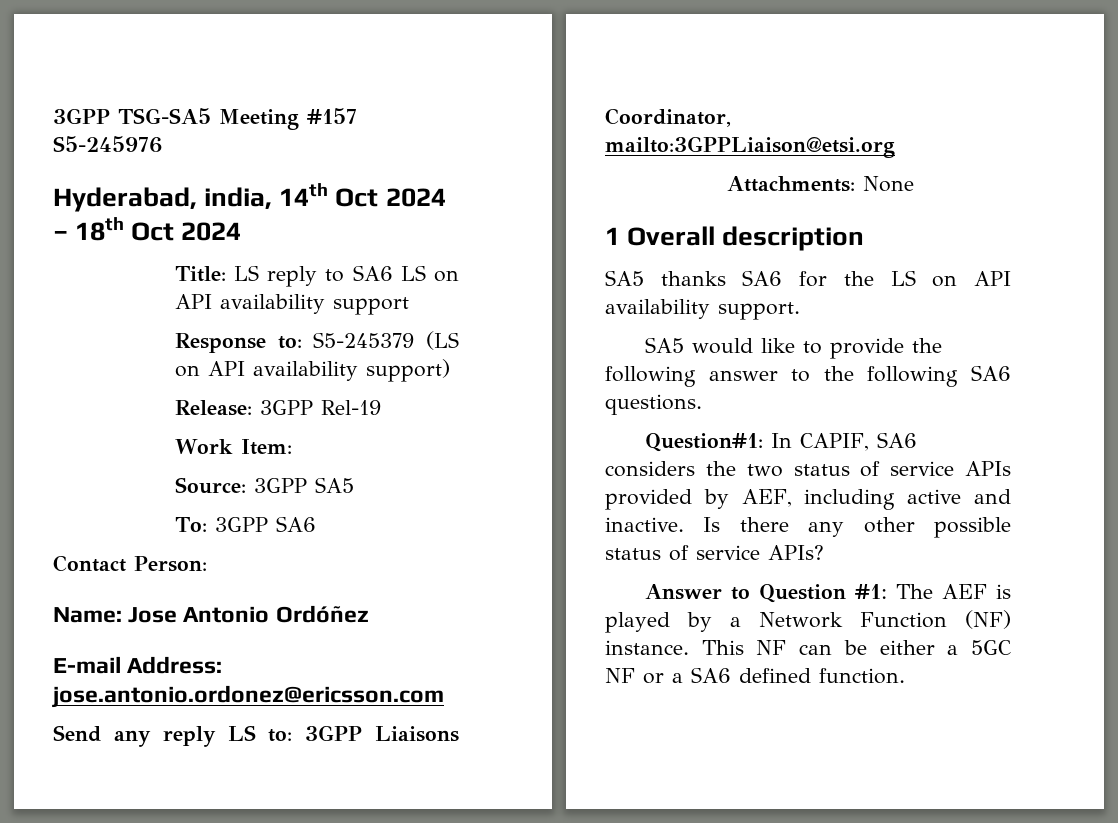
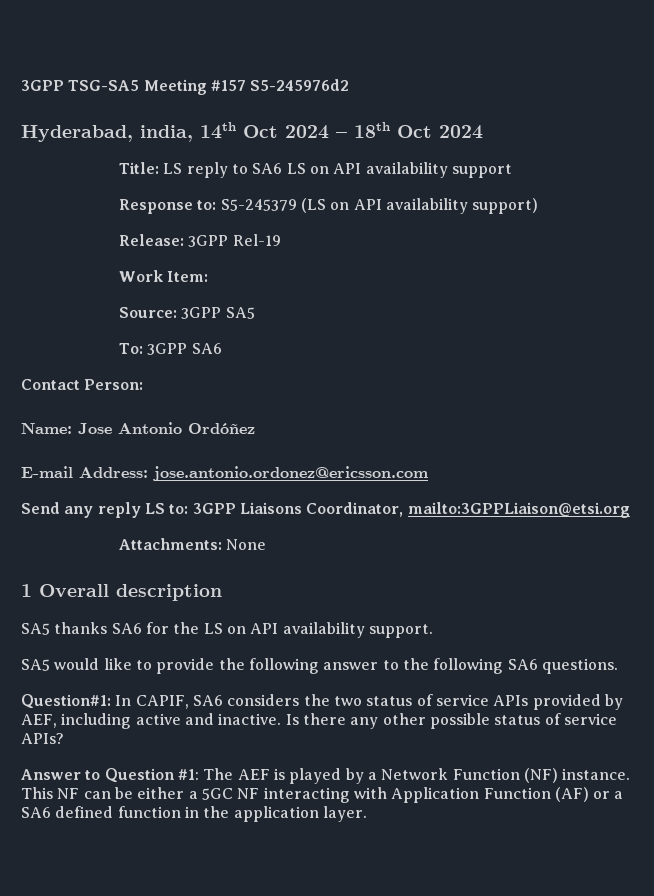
[53,136,162,153] S5-245976 -> [250,79,350,91] S5-245976d2
[643,667,905,684] or a SA6 defined function. -> [263,787,624,803] [21,806,367,822] interacting with Application Function (AF) or a SA6 defined function in the application layer.

